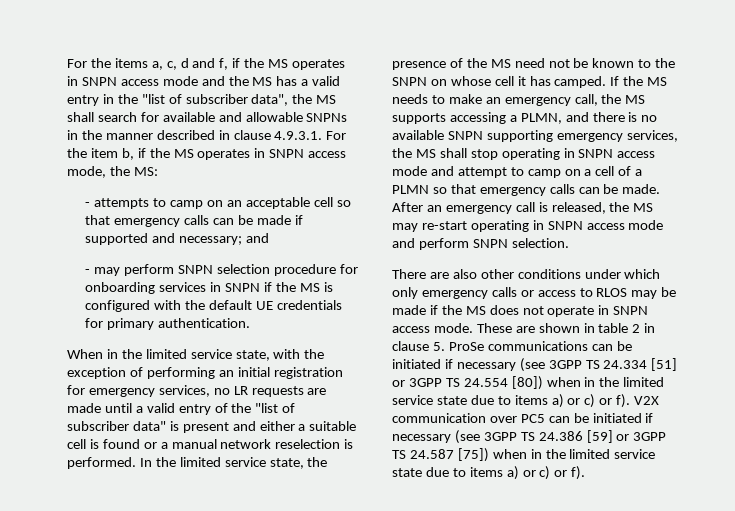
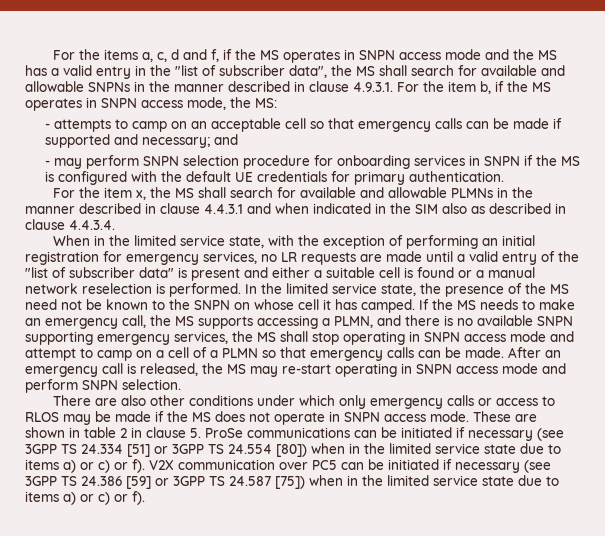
(251, 323) none -> [53,187,534,200] [25,203,566,214] [25,219,115,230] // For the item x, the MS shall search for available and allowable PLMNs in the manner described in clause 4.4.3.1 and when indicated in the SIM also as described in clause 4.4.3.4.

